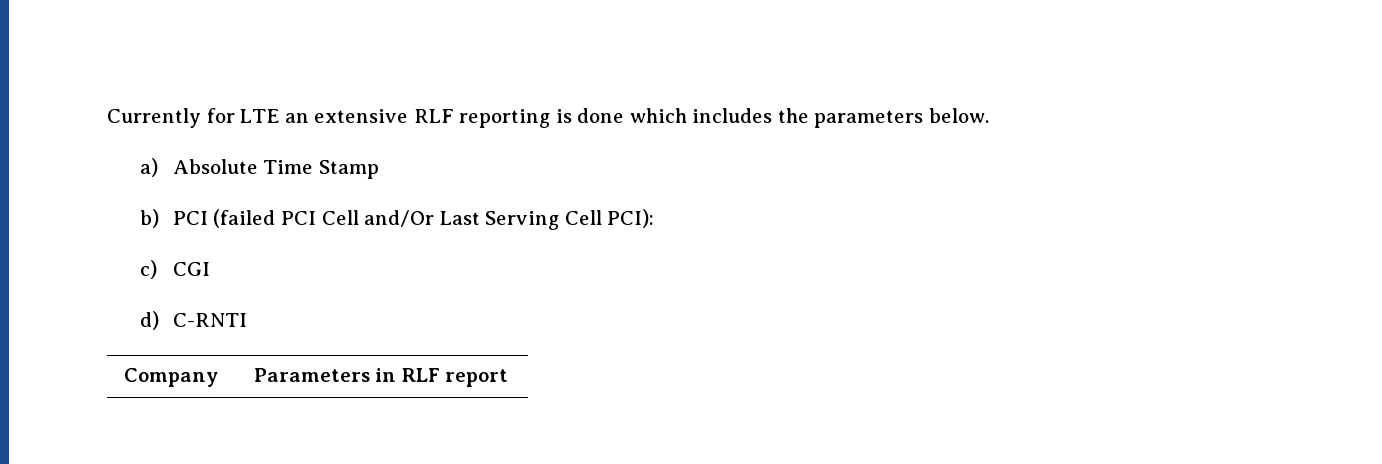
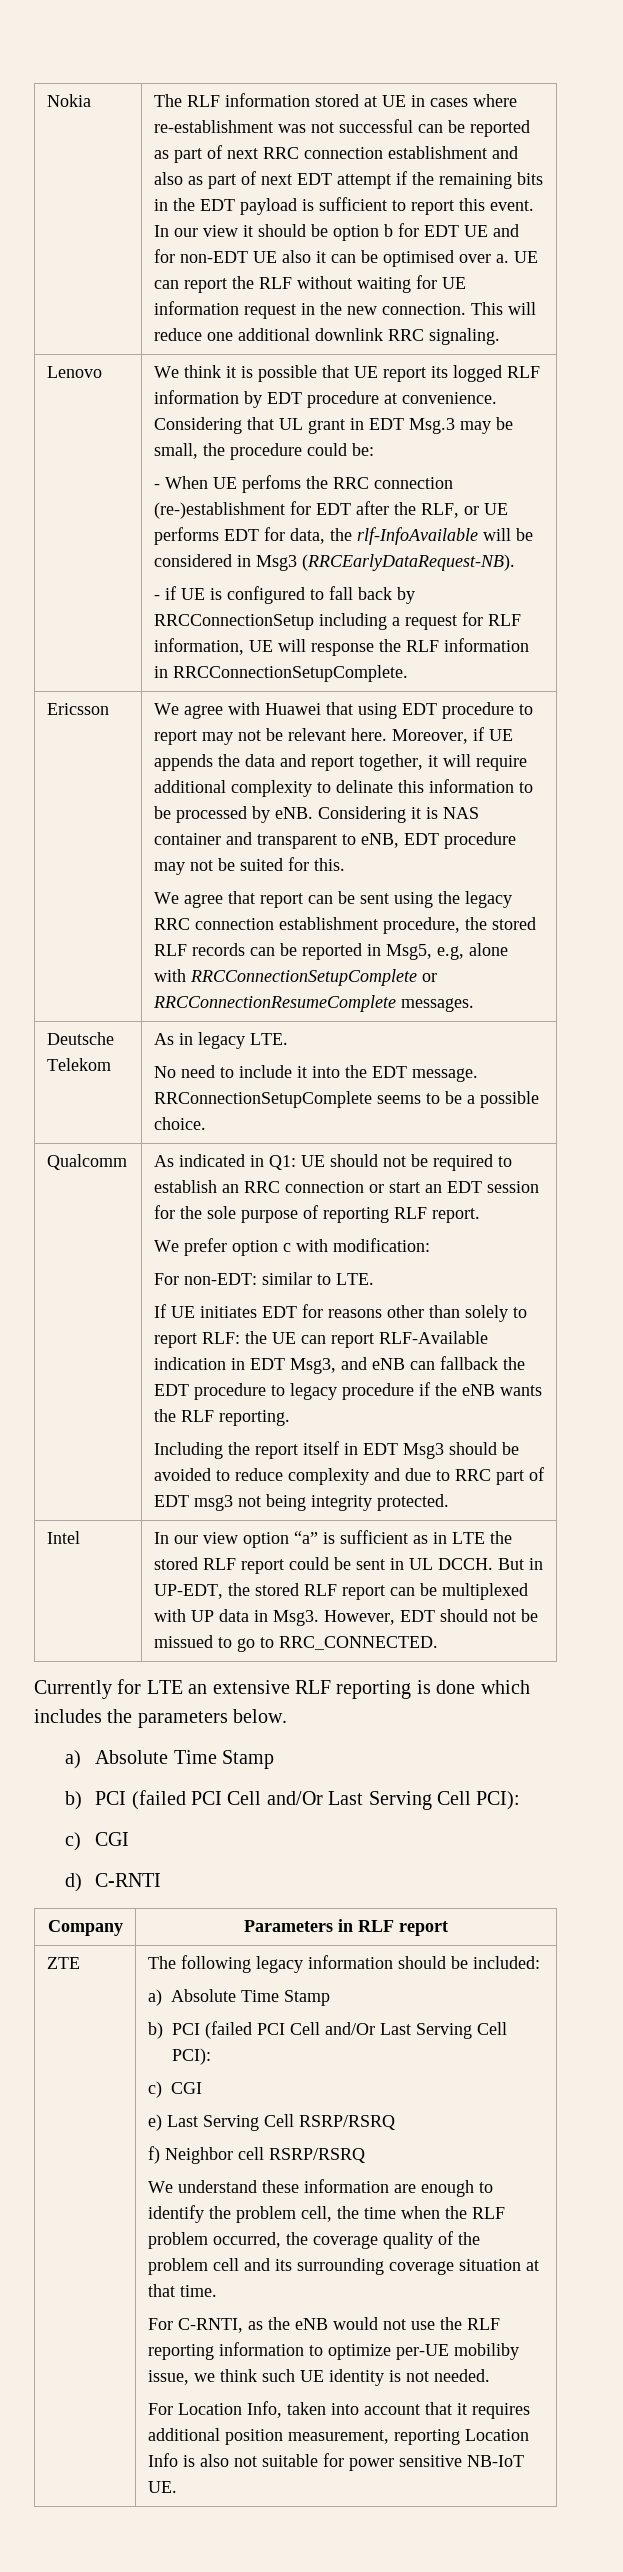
(107, 118) none -> [46,94,91,107] [153,93,517,107] [153,119,530,137] [153,145,518,163] [153,171,543,189] [153,197,534,215] [153,223,519,241] [153,249,538,267] [153,275,466,293] [153,301,536,319] [153,328,500,345] [46,366,102,378] [153,365,540,382] [153,390,497,408] [153,417,513,434] [153,443,374,460] [153,475,453,493] [153,501,508,519] [153,527,533,545] [153,554,515,571] [153,586,415,604] [153,612,521,630] [153,638,529,656] [153,665,408,682] [46,703,109,715] [153,702,533,719] [153,727,513,745] [153,754,527,771] [153,779,533,797] [153,806,479,823] [153,832,516,849] [153,857,345,875] [153,891,512,908] [153,917,536,934] [153,943,508,960] [153,969,437,986] [152,995,474,1012] [46,1032,114,1045] [46,1058,111,1071] [153,1032,288,1049] [153,1065,478,1082] [153,1091,539,1108] [153,1117,206,1130] [46,1154,127,1170] [153,1154,512,1171] [153,1180,539,1193] [153,1205,480,1223] [153,1238,430,1256] [153,1272,374,1285] [153,1304,527,1322] [153,1331,488,1348] [153,1356,525,1374] [153,1382,542,1400] [153,1409,290,1426] [153,1441,519,1459] [153,1467,544,1485] [153,1494,449,1511] [46,1531,80,1544] [153,1530,512,1548] [153,1557,543,1574] [153,1583,528,1600] [153,1609,538,1626] [153,1635,438,1652] Nokia | The RLF information stored at UE in cases where re-establishment was not successful can be reported as part of next RRC connection establishment and also as part of next EDT attempt if the remaining bits in the EDT payload is sufficient to report this event. In our view it should be option b for EDT UE and for non-EDT UE also it can be optimised over a. UE can report the RLF without waiting for UE information request in the new connection. This will reduce one additional downlink RRC signaling. // Lenovo | We think it is possible that UE report its logged RLF information by EDT procedure at convenience. Considering that UL grant in EDT Msg.3 may be small, the procedure could be: // - When UE perfoms the RRC connection (re-)establishment for EDT after the RLF, or UE performs EDT for data, the rlf-InfoAvailable will be considered in Msg3 (RRCEarlyDataRequest-NB). // - if UE is configured to fall back by RRCConnectionSetup including a request for RLF information, UE will response the RLF information in RRCConnectionSetupComplete. // Ericsson | We agree with Huawei that using EDT procedure to report may not be relevant here. Moreover, if UE appends the data and report together, it will require additional complexity to delinate this information to be processed by eNB. Considering it is NAS container and transparent to eNB, EDT procedure may not be suited for this. // We agree that report can be sent using the legacy RRC connection establishment procedure, the stored RLF records can be reported in Msg5, e.g, alone with RRCConnectionSetupComplete or RRCConnectionResumeComplete messages. // Deutsche Telekom | As in legacy LTE. // No need to include it into the EDT message. RRConnectionSetupComplete seems to be a possible choice. // Qualcomm | As indicated in Q1: UE should not be required to establish an RRC connection or start an EDT session for the sole purpose of reporting RLF report. // We prefer option c with modification: // For non-EDT: similar to LTE. // If UE initiates EDT for reasons other than solely to report RLF: the UE can report RLF-Available indication in EDT Msg3, and eNB can fallback the EDT procedure to legacy procedure if the eNB wants the RLF reporting. // Including the report itself in EDT Msg3 should be avoided to reduce complexity and due to RRC part of EDT msg3 not being integrity protected. // Intel | In our view option “a” is sufficient as in LTE the stored RLF report could be sent in UL DCCH. But in UP-EDT, the stored RLF report can be multiplexed with UP data in Msg3. However, EDT should not be missued to go to RRC_CONNECTED. //
(509, 378) none -> [46,1957,80,1969] [147,1955,540,1973] [147,1989,330,2006] [147,2021,507,2039] [171,2048,211,2065] [147,2081,202,2098] [147,2114,395,2131] [147,2146,365,2164] [147,2179,493,2197] [147,2205,505,2223] [147,2231,480,2249] [147,2258,539,2275] [147,2284,217,2297] [147,2317,500,2333] [147,2342,519,2360] [147,2369,490,2386] [147,2401,530,2419] [147,2428,529,2445] [147,2453,524,2471] [147,2481,177,2493] // ZTE | The following legacy information should be included: // a) Absolute Time Stamp // b) PCI (failed PCI Cell and/Or Last Serving Cell PCI): // c) CGI // e) Last Serving Cell RSRP/RSRQ // f) Neighbor cell RSRP/RSRQ // We understand these information are enough to identify the problem cell, the time when the RLF problem occurred, the coverage quality of the problem cell and its surrounding coverage situation at that time. // For C-RNTI, as the eNB would not use the RLF reporting information to optimize per-UE mobiliby issue, we think such UE identity is not needed. // For Location Info, taken into account that it requires additional position measurement, reporting Location Info is also not suitable for power sensitive NB-IoT UE.

